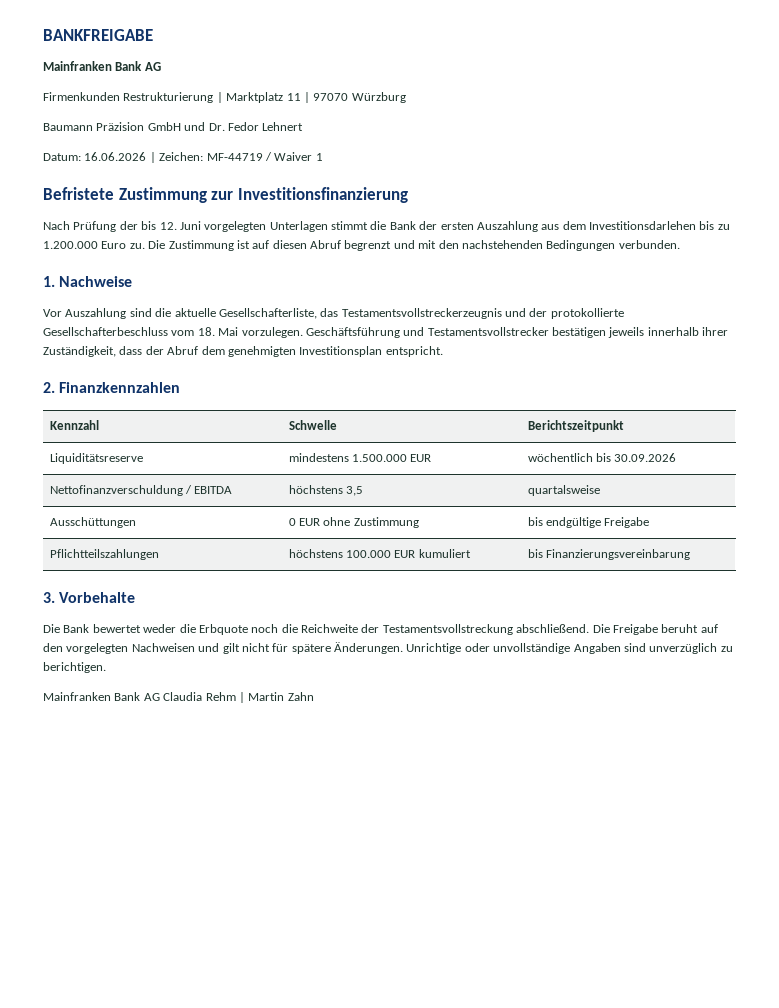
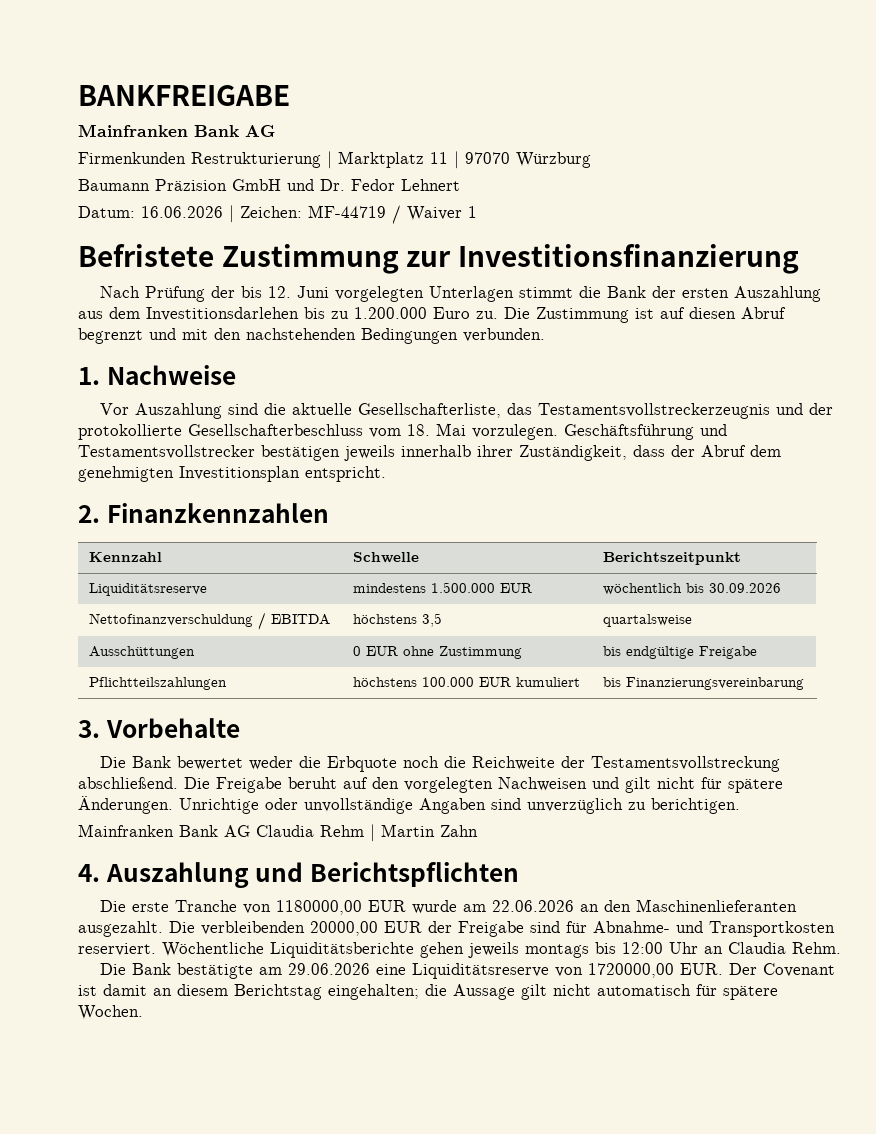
(314, 696) none -> [78,862,519,888] [100,899,798,915] [78,921,835,937] [78,942,841,958] [100,963,836,979] [78,984,778,1000] [78,1005,143,1020] // 4. Auszahlung und Berichtspflichten // Die erste Tranche von 1180000,00 EUR wurde am 22.06.2026 an den Maschinenlieferanten ausgezahlt. Die verbleibenden 20000,00 EUR der Freigabe sind für Abnahme- und Transportkosten reserviert. Wöchentliche Liquiditätsberichte gehen jeweils montags bis 12:00 Uhr an Claudia Rehm. // Die Bank bestätigte am 29.06.2026 eine Liquiditätsreserve von 1720000,00 EUR. Der Covenant ist damit an diesem Berichtstag eingehalten; die Aussage gilt nicht automatisch für spätere Wochen.

